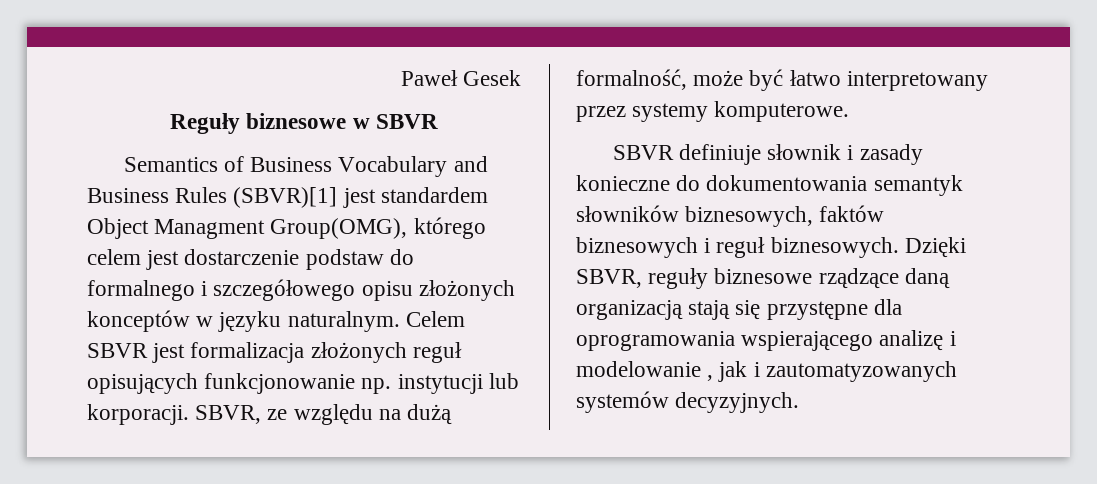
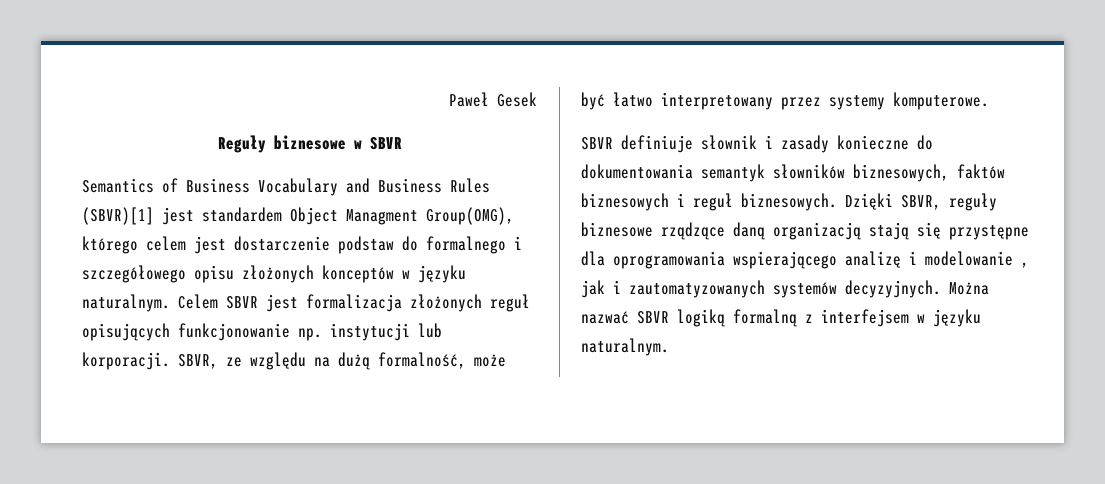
(800, 402) none -> [949,282,989,295] [581,309,981,327] [581,338,669,356] Można nazwać SBVR logiką formalną z interfejsem w języku naturalnym.

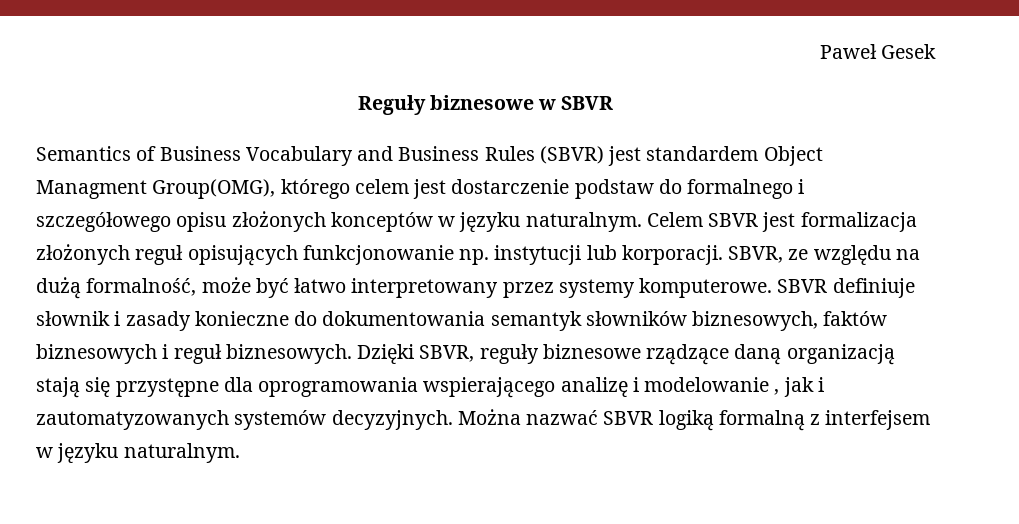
[82,207,154,225] (SBVR)[1] -> [539,146,604,164] (SBVR)
(989, 101) // -> (773, 288) none

